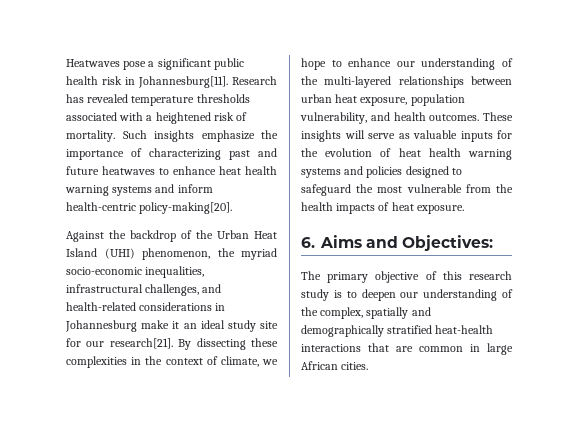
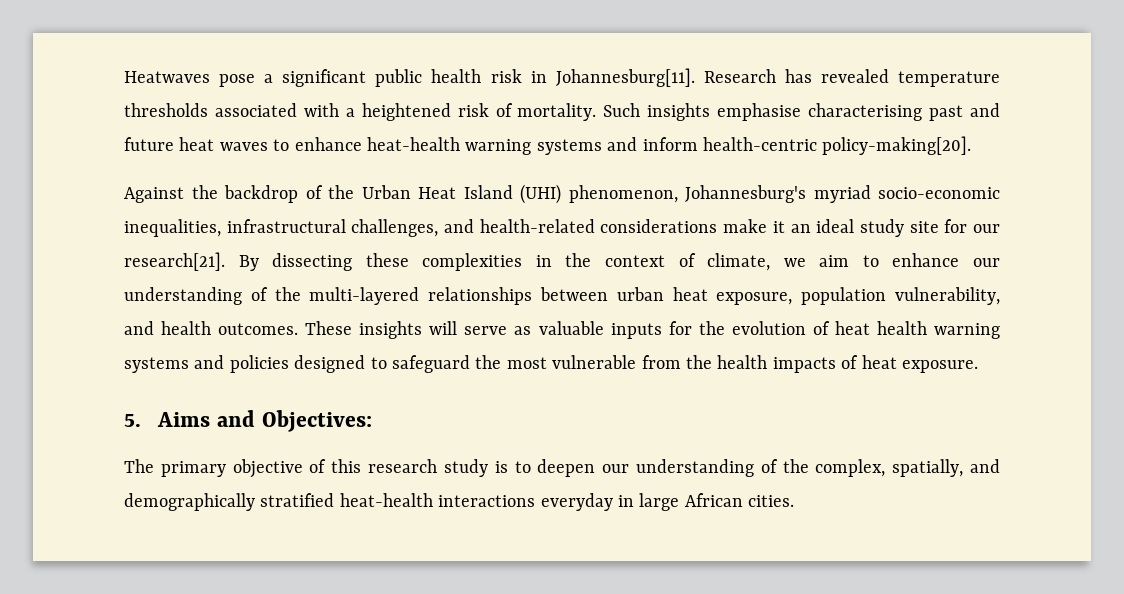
[201,130,278,142] [66,148,277,160] [66,166,277,175] emphasize the importance of characterizing past and future heatwaves to enhance heat health -> [717,103,1000,121] [124,137,460,151] emphasise characterising past and future heat waves to enhance heat-health
[217,248,235,257] the -> [685,185,806,203] Johannesburg's
[215,303,226,311] [65,320,137,332] in Johannesburg -> (718, 226) none
[301,58,326,70] hope -> [819,255,850,267] aim
[301,237,315,248] 6. -> [124,414,141,427] 5.
[366,307,409,319] spatially -> [892,459,964,477] spatially,
[368,343,463,352] that are common -> [540,493,613,511] everyday

